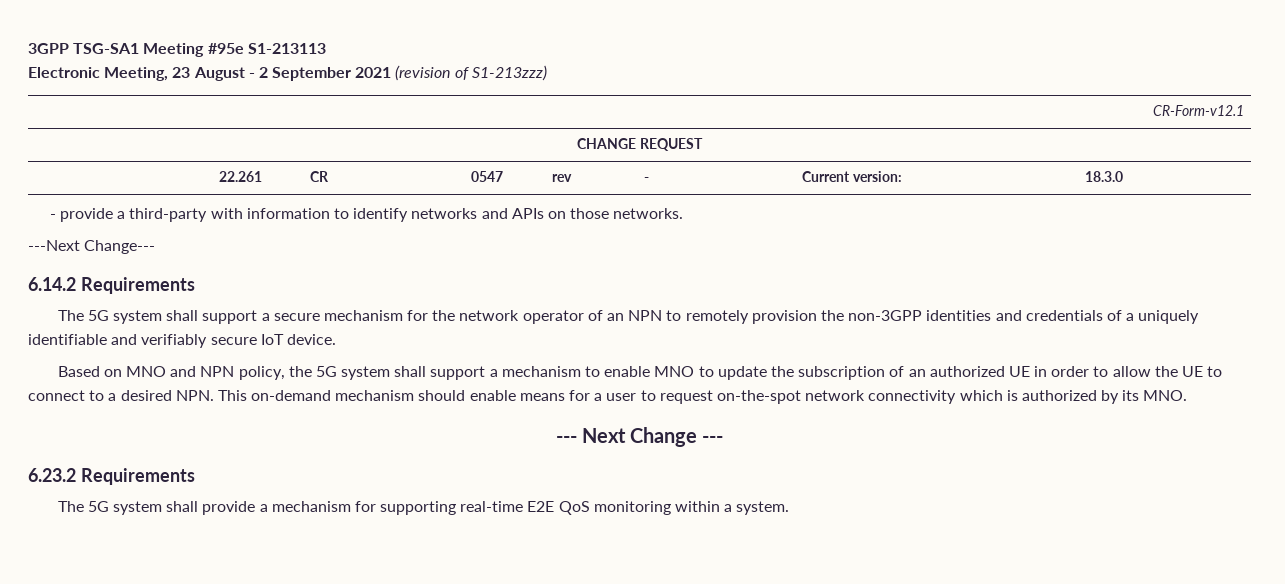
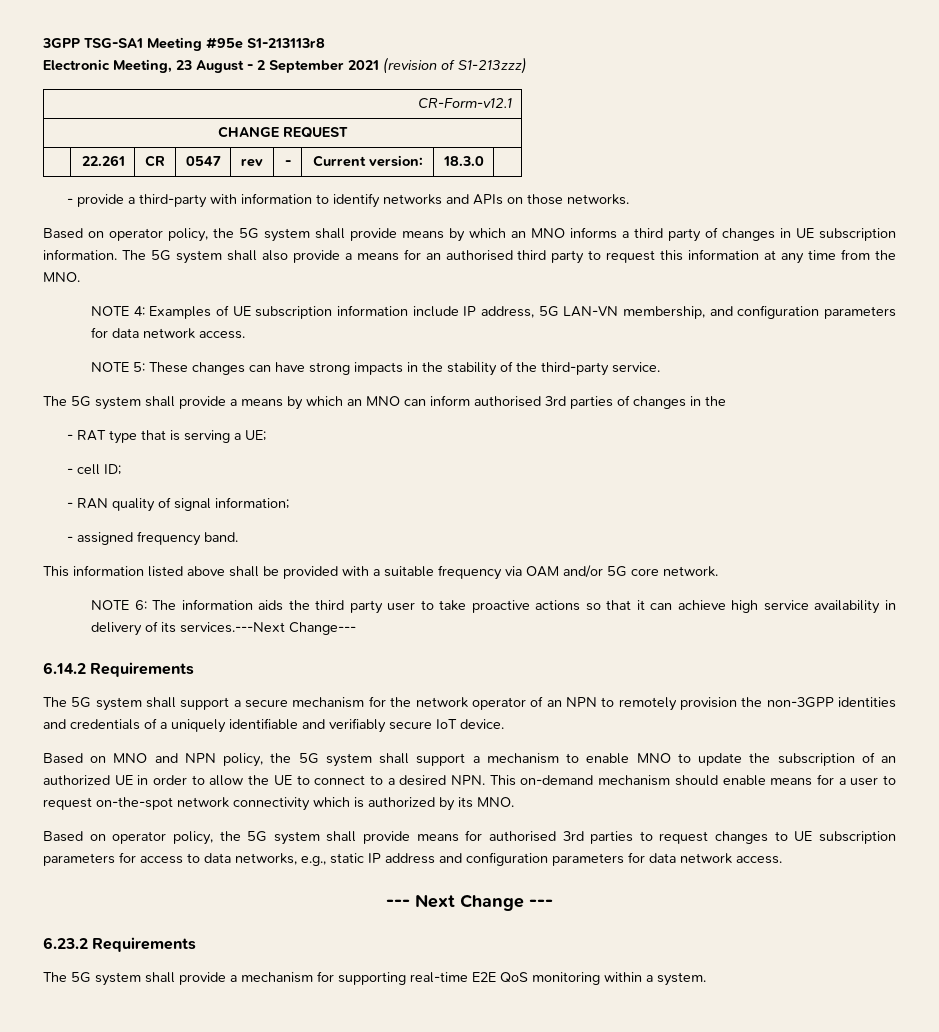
[247,43,326,54] S1-213113 -> [247,38,325,48] S1-213113r8
[28,240,80,251] ---Next -> [43,227,896,242] [43,249,897,264] [43,272,80,282] [90,305,896,319] [90,327,245,339] [90,361,660,376] [43,395,726,410] [66,430,266,444] [66,464,121,475] [66,497,289,512] [66,531,238,546] [43,565,718,580] [90,599,897,614] [90,621,285,636] Based on operator policy, the 5G system shall provide means by which an MNO informs a third party of changes in UE subscription information. The 5G system shall also provide a means for an authorised third party to request this information at any time from the MNO. // NOTE 4: Examples of UE subscription information include IP address, 5G LAN-VN membership, and configuration parameters for data network access. // NOTE 5: These changes can have strong impacts in the stability of the third-party service. // The 5G system shall provide a means by which an MNO can inform authorised 3rd parties of changes in the // - RAT type that is serving a UE; // - cell ID; // - RAN quality of signal information; // - assigned frequency band. // This information listed above shall be provided with a suitable frequency via OAM and/or 5G core network. // NOTE 6: The information aids the third party user to take proactive actions so that it can achieve high service availability in delivery of its services.---Next
(1188, 395) none -> [43,830,897,845] [43,852,782,866] // Based on operator policy, the 5G system shall provide means for authorised 3rd parties to request changes to UE subscription parameters for access to data networks, e.g., static IP address and configuration parameters for data network access.

